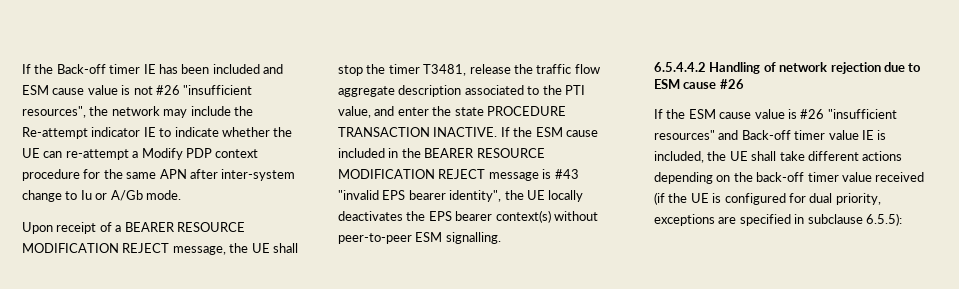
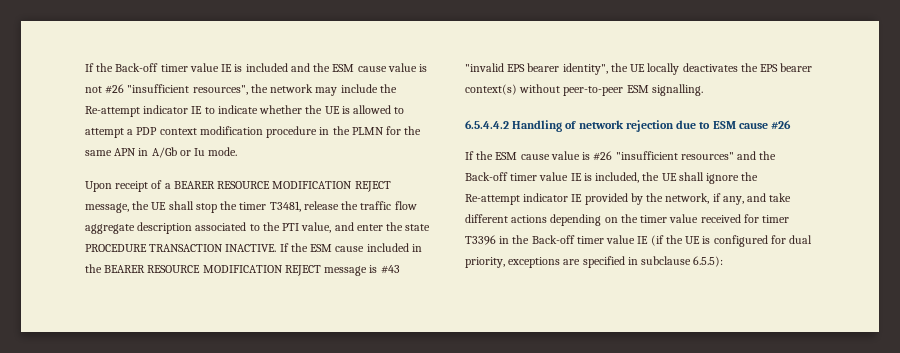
[143,64,210,74] IE has been -> [189,63,243,72] value IE is
(283, 69) none -> [313,63,331,72] the
[43,148,259,160] [22,169,296,181] [22,190,143,202] can re-attempt a Modify PDP context procedure for the same APN after inter-system change to Iu or A/Gb -> [341,105,405,114] [85,126,422,138] [85,147,206,158] is allowed to attempt a PDP context modification procedure in the PLMN for the same APN in A/Gb or Iu
(739, 135) none -> [759,151,777,160] the
(777, 156) none -> [706,172,759,184] [465,193,767,205] ignore the Re-attempt indicator IE provided by the network, if any, and
[756,172,805,182] back-off -> (638, 218) none
(925, 177) none -> [743,214,790,223] [465,235,649,245] for timer T3396 in the Back-off timer value IE

